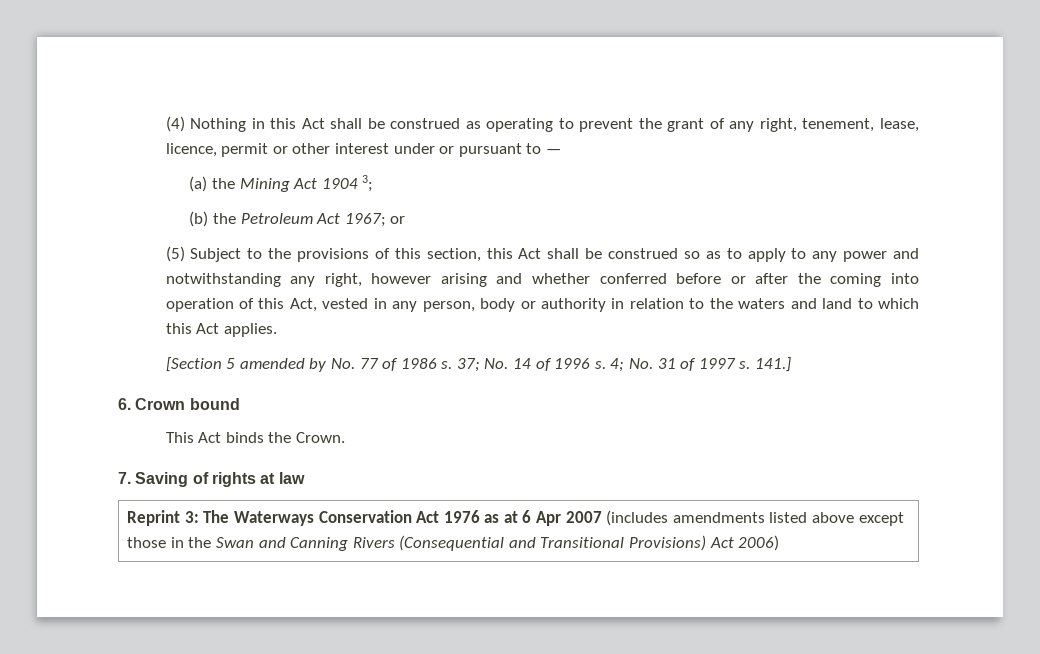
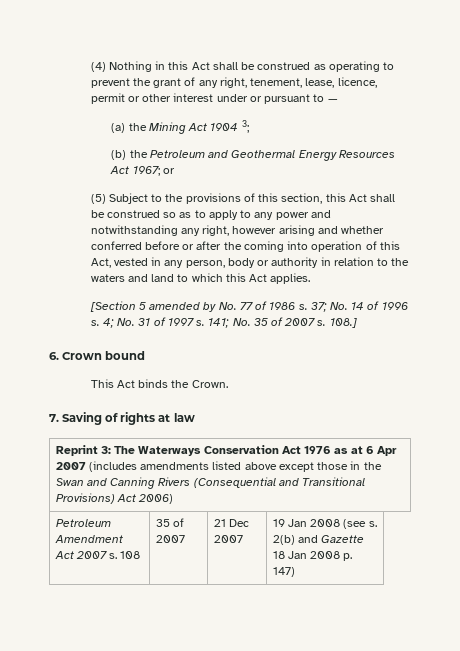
(313, 218) none -> [208,150,395,161] and Geothermal Energy Resources
[754,357,791,372] 141.] -> [208,317,357,328] 141; No. 35 of 2007 s. 108.]
(780, 543) none -> [55,519,111,527] [54,535,123,543] [54,551,141,559] [155,518,184,527] [155,535,185,543] [213,519,249,527] [213,535,243,543] [272,519,377,529] [272,535,365,545] [272,551,353,561] [272,567,295,577] // Petroleum Amendment Act 2007 s. 108 | 35 of 2007 | 21 Dec 2007 | 19 Jan 2008 (see s. 2(b) and Gazette 18 Jan 2008 p. 147)

